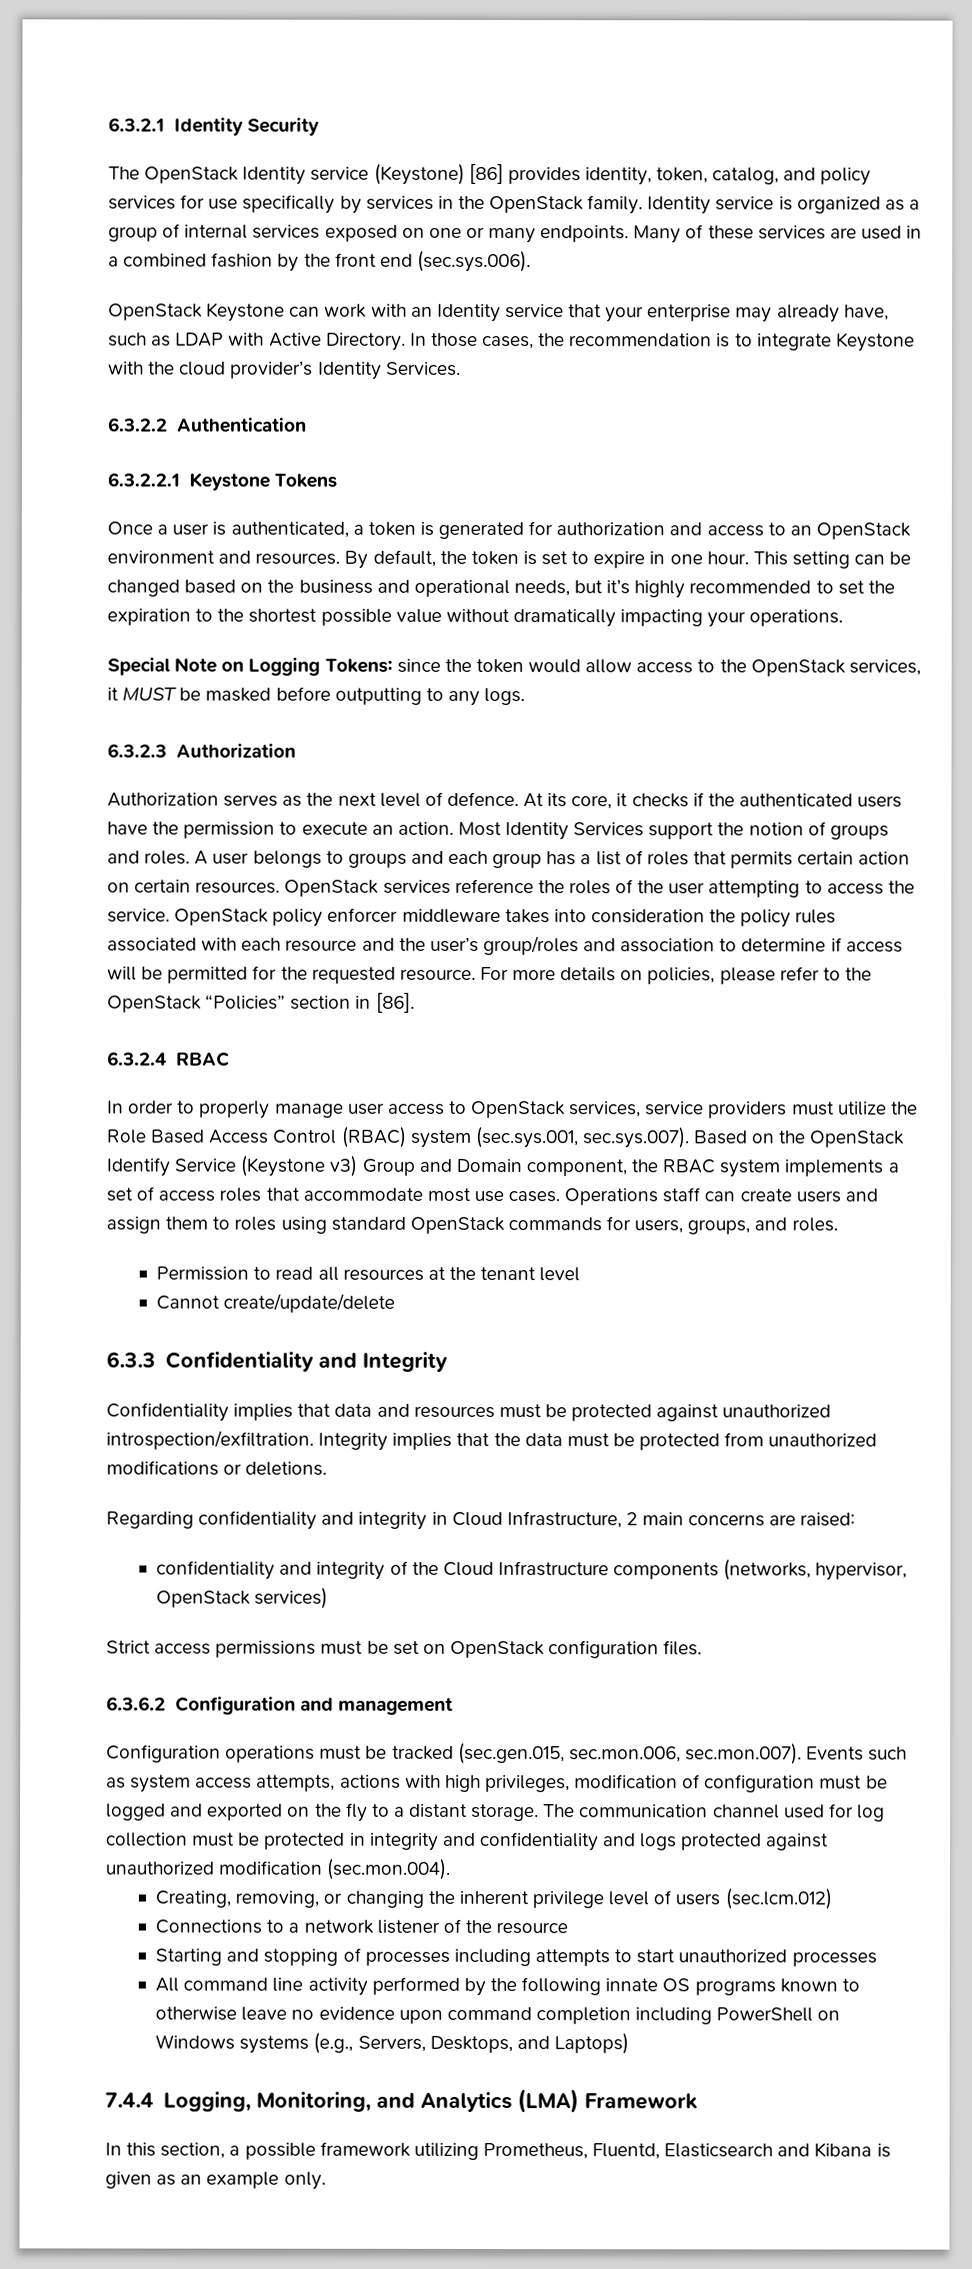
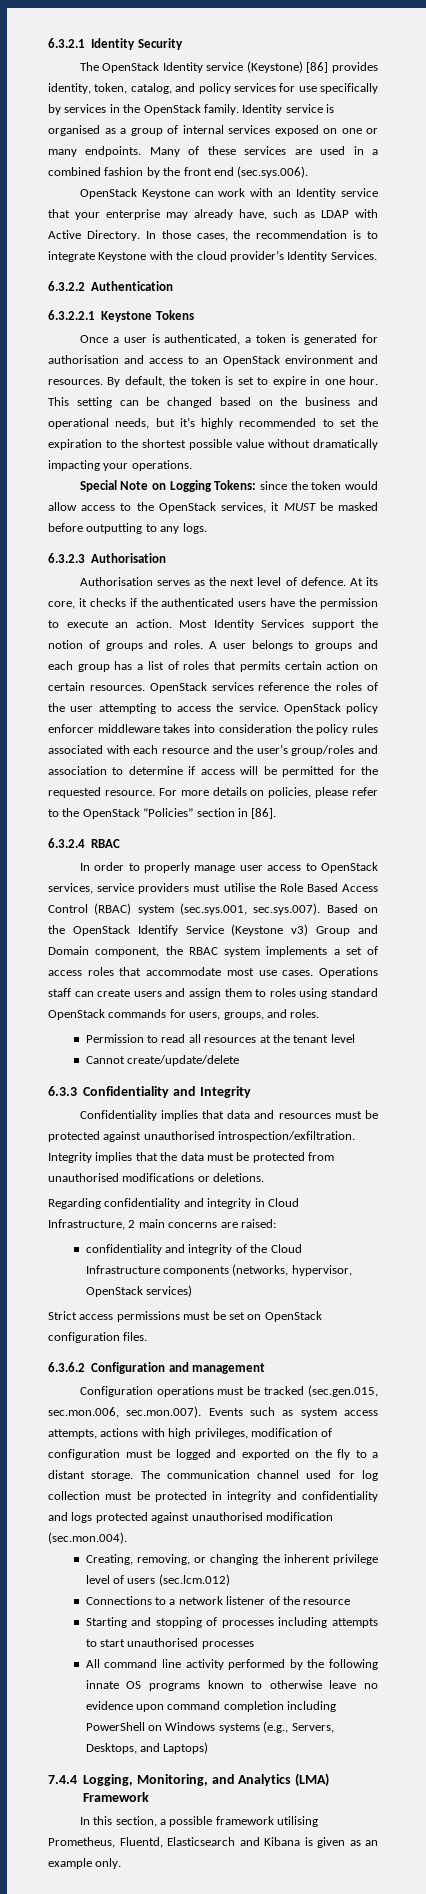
[796,196,881,214] organized -> [48,125,100,136] organised
[556,522,666,536] authorization -> [48,355,119,364] authorisation
[175,743,296,758] [107,792,219,807] Authorization // Authorization -> [91,553,167,563] [79,577,153,586] Authorisation // Authorisation
[837,1101,887,1116] utilize -> [223,883,255,892] utilise
[722,1404,832,1418] unauthorized -> [143,1131,215,1140] unauthorised
[768,1433,878,1447] unauthorized -> [48,1173,119,1182] unauthorised
[105,1861,214,1875] unauthorized -> [191,1512,263,1521] unauthorised
[678,1949,788,1963] unauthorized -> [127,1638,199,1647] unauthorised
[413,2142,479,2160] utilizing -> [277,1816,319,1827] utilising

